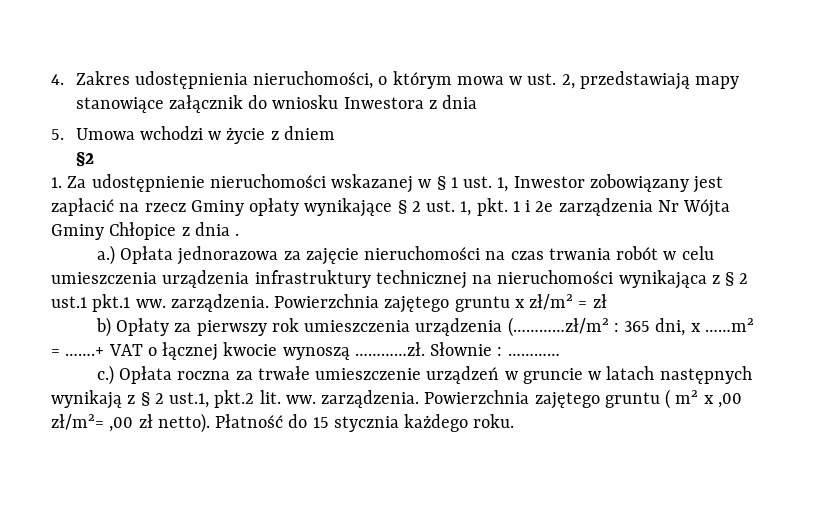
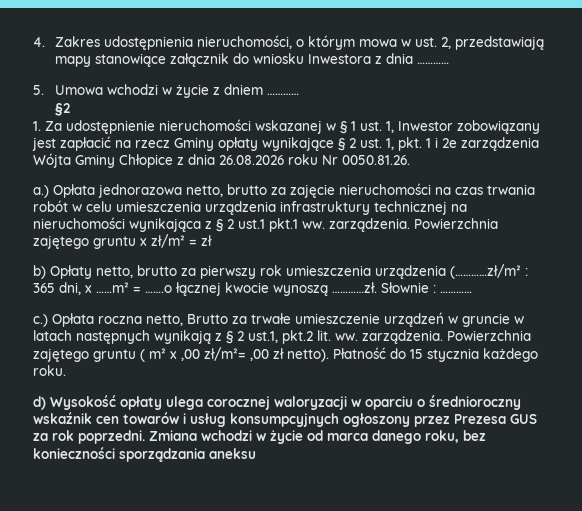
(478, 102) none -> [416,62,449,64] …………
(335, 133) none -> [266,93,299,95] …………
[657,200,679,212] Nr -> (539, 144) none
[235,233,240,236] . -> [219,154,410,165] 26.08.2026 roku Nr 0050.81.26.
(279, 255) none -> [186,184,267,197] netto, brutto
(170, 327) none -> [96,265,177,278] netto, brutto
[65,344,157,356] …….+ VAT o -> [145,285,172,293] …….o
(231, 375) none -> [146,314,228,326] netto, Brutto
(515, 421) none -> [33,395,521,410] [33,412,537,427] [33,430,486,444] [33,447,256,462] // d) Wysokość opłaty ulega corocznej waloryzacji w oparciu o średnioroczny wskaźnik cen towarów i usług konsumpcyjnych ogłoszony przez Prezesa GUS za rok poprzedni. Zmiana wchodzi w życie od marca danego roku, bez konieczności sporządzania aneksu

